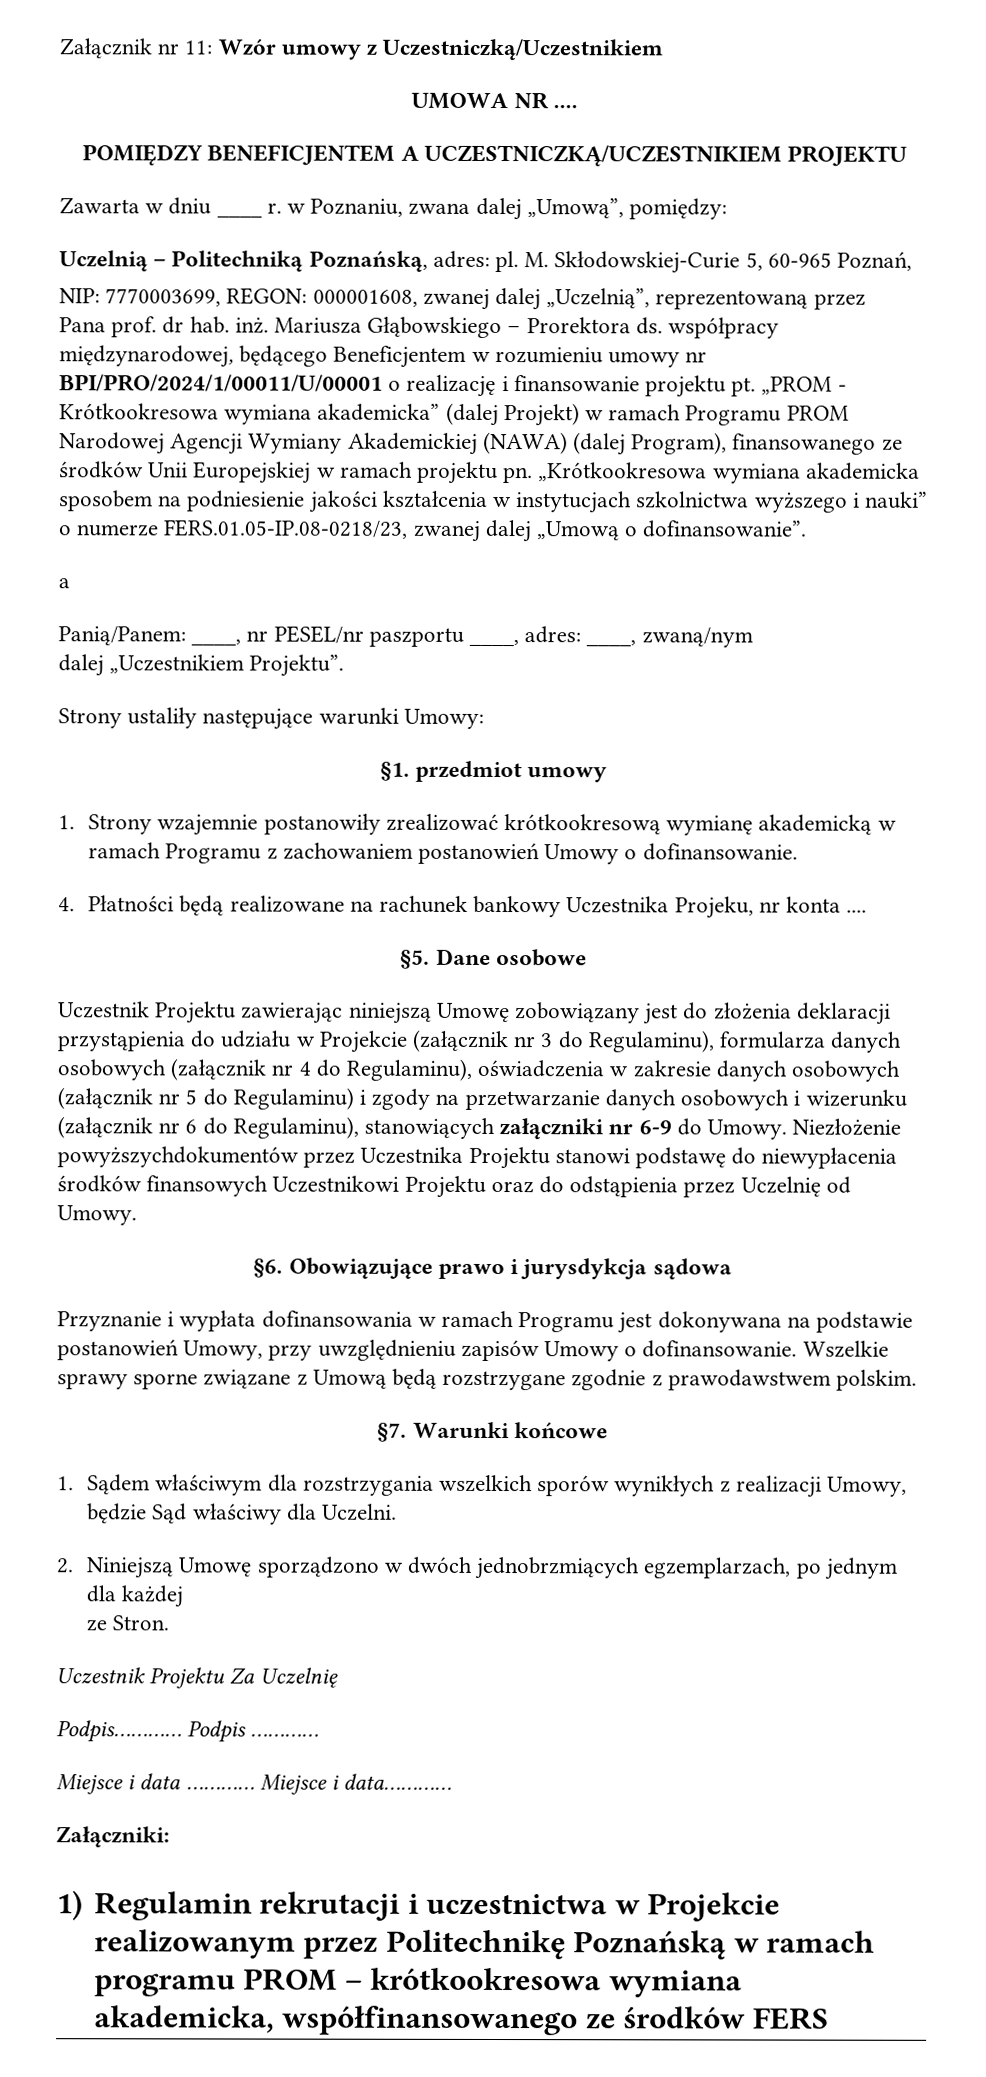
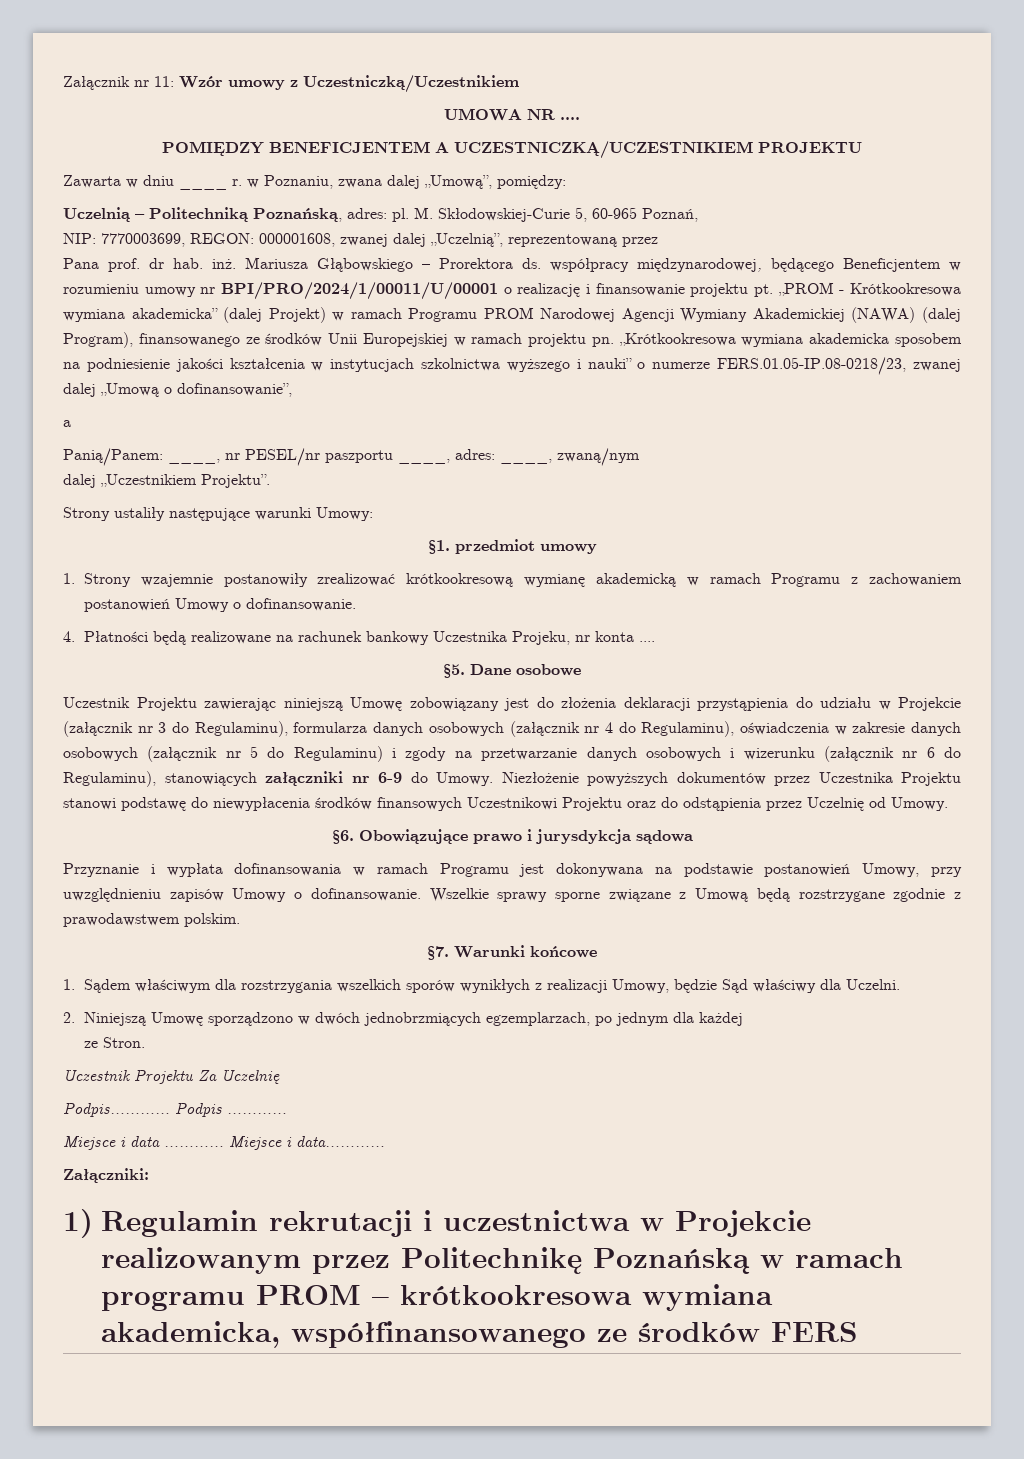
[642,520,807,538] dofinansowanie”. -> [177,383,292,397] dofinansowanie”,
[57,1146,299,1168] powyższychdokumentów -> [587,772,766,786] powyższych dokumentów

